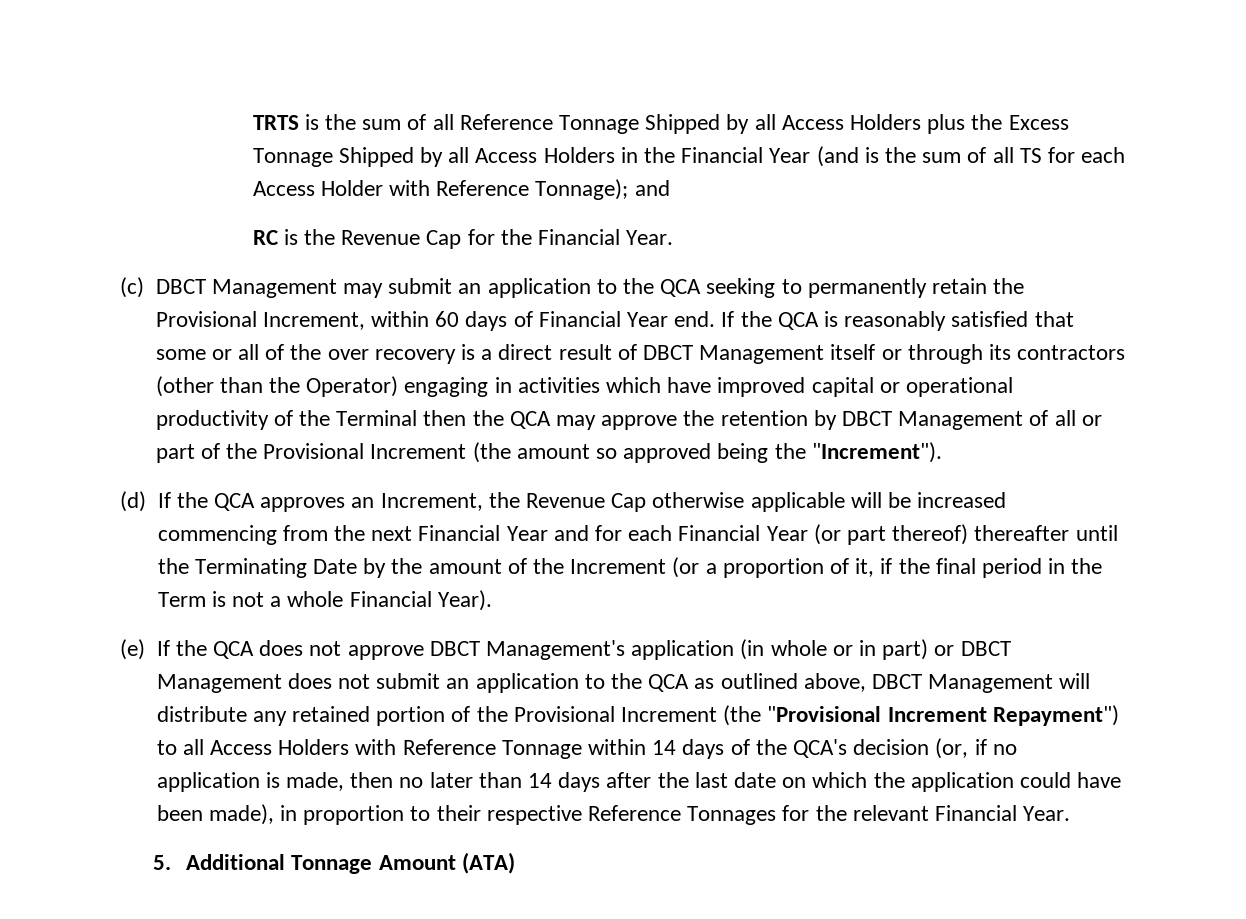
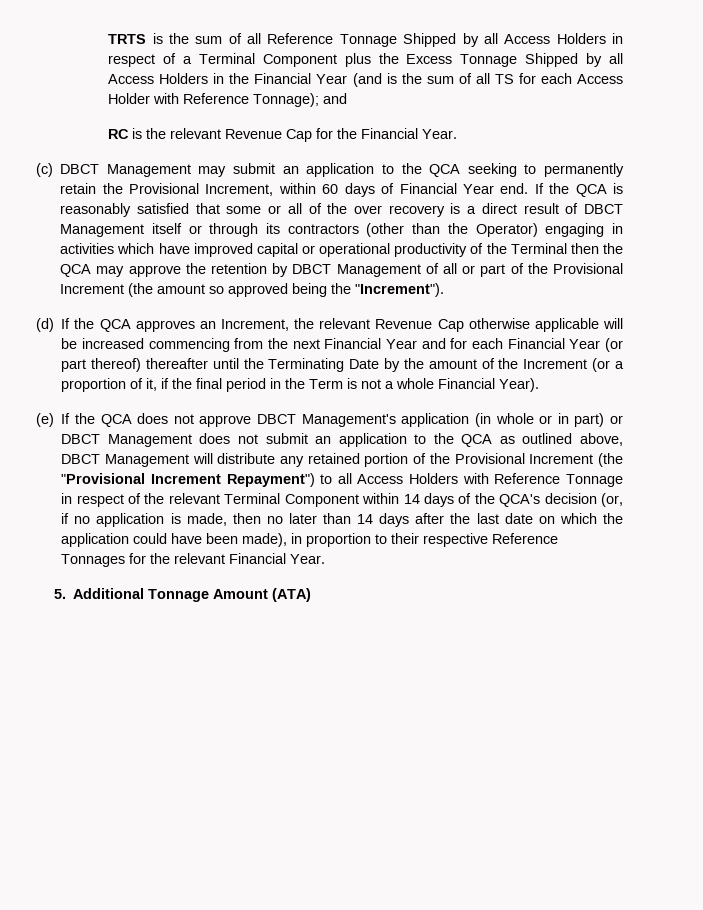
(922, 122) none -> [612,33,623,44] [108,53,337,67] in respect of a Terminal Component
(335, 237) none -> [170,128,222,139] relevant
(520, 500) none -> [319,318,371,329] relevant
(582, 749) none -> [61,493,359,507] in respect of the relevant Terminal Component

